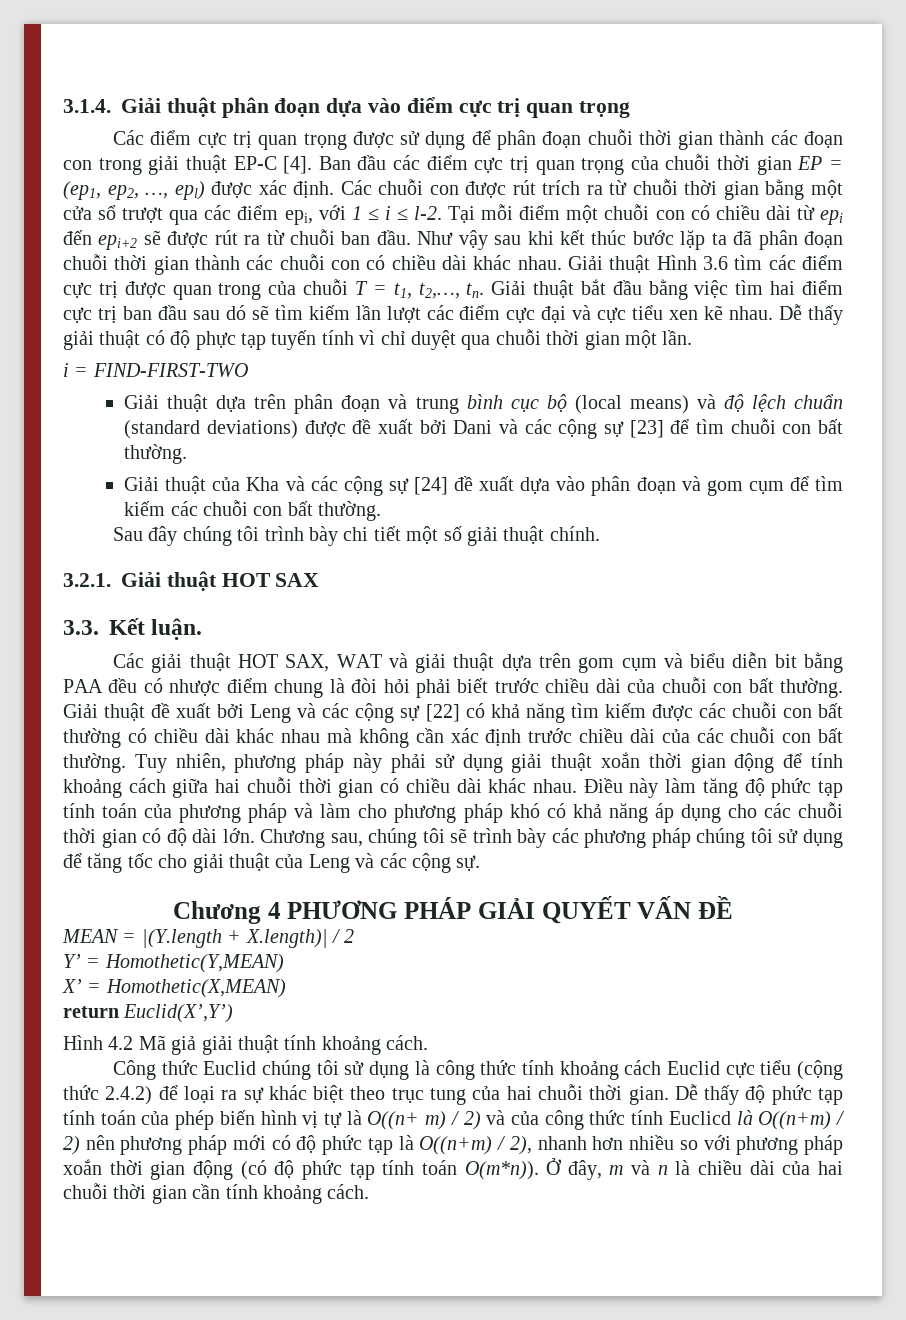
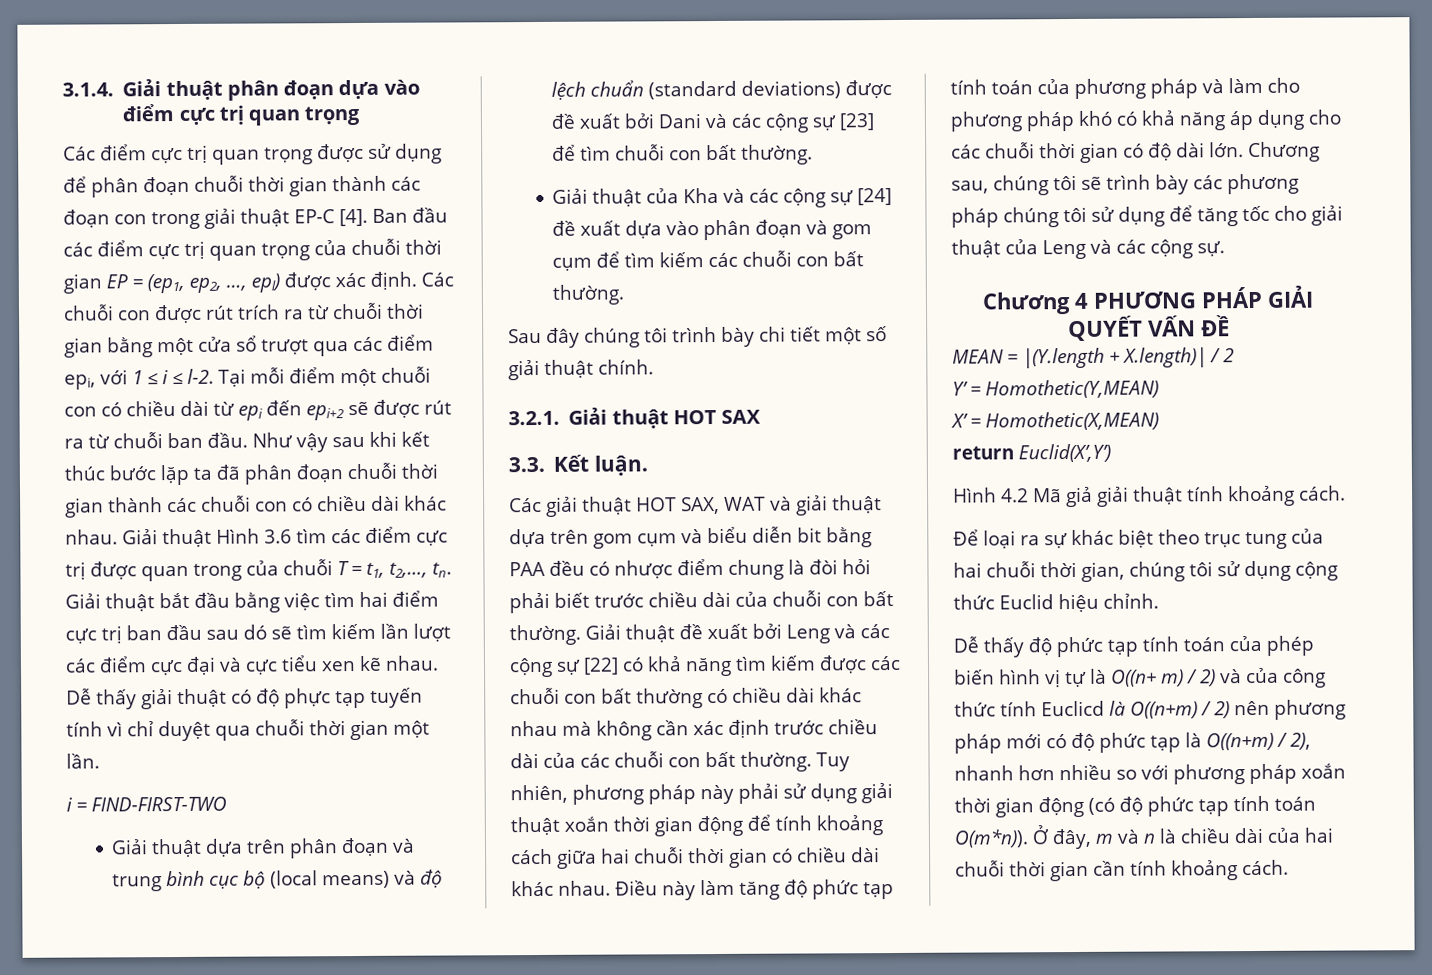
[113,1060,843,1080] [63,1085,178,1105] Công thức Euclid chúng tôi sử dụng là công thức tính khoảng cách Euclid cực tiểu (cộng thức 2.4.2) để -> [953,529,979,546] Để
[628,1086,669,1105] gian. -> [1081,560,1338,582] [953,593,1159,613] gian, chúng tôi sử dụng cộng thức Euclid hiệu chỉnh. //

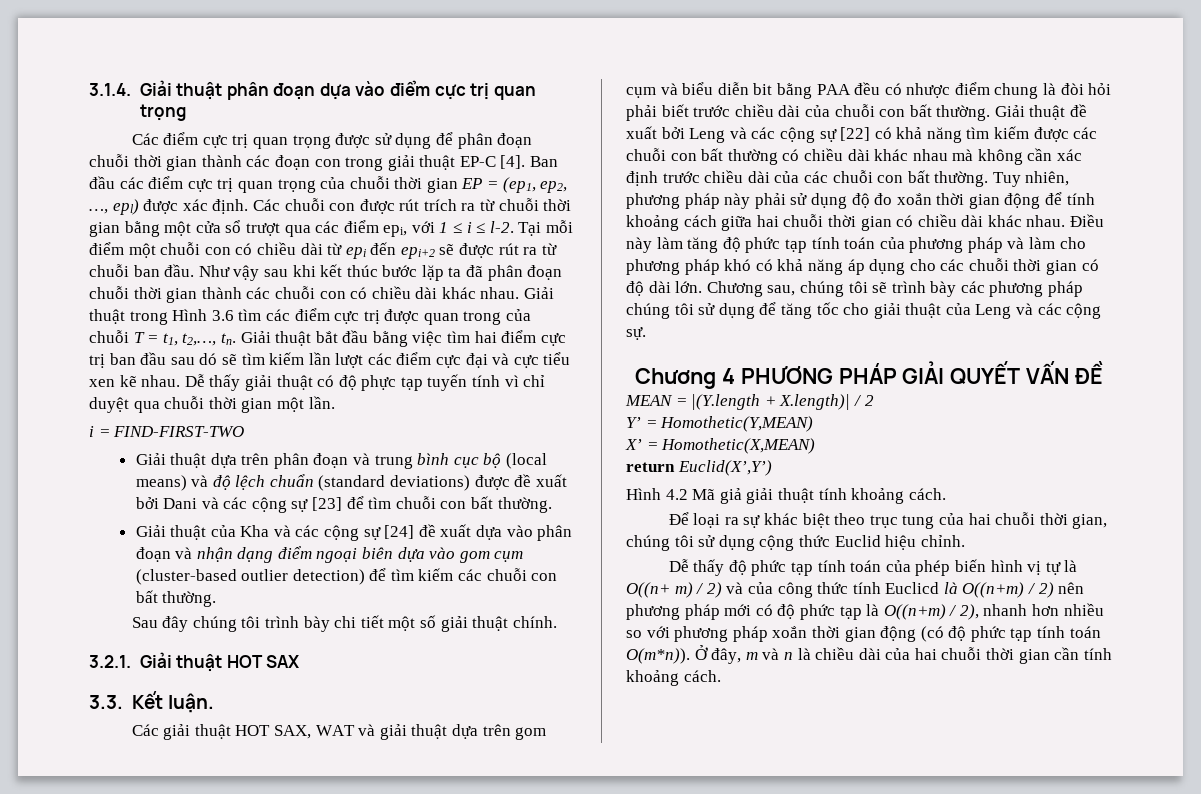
(212, 538) none -> [129,311,168,325] trong
[832,224,873,240] [552,257,593,271] gom cụm -> [196,546,524,563] [135,569,365,585] nhận dạng điểm ngoại biên dựa vào gom cụm (cluster-based outlier detection)
[861,783,893,804] [510,816,560,836] giải thuật -> [851,193,893,208] độ đo

